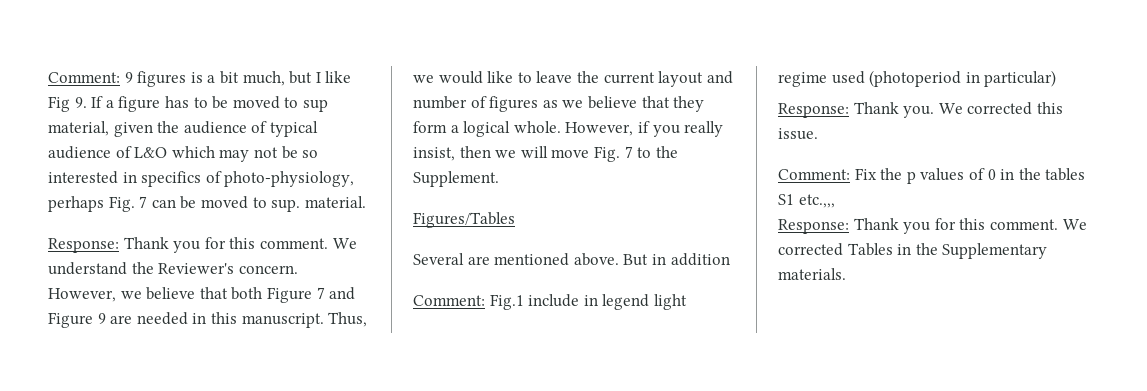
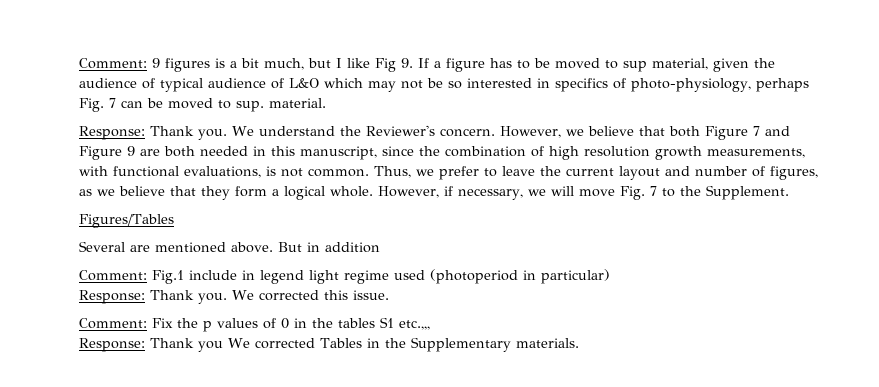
[173,237,328,253] you for this comment. -> [198,129,227,140] you.
(133, 319) none -> [164,146,195,157] both
[241,312,368,328] [413,71,514,84] manuscript. Thus, we would like -> [300,146,805,160] [79,166,479,180] manuscript, since the combination of high resolution growth measurements, with functional evaluations, is not common. Thus, we prefer
[489,96,539,112] figures -> [770,166,818,180] figures,
[652,121,724,137] [413,146,491,161] you really insist, then -> [458,188,523,200] necessary,
[934,218,1058,230] for this comment. -> (223, 346) none

